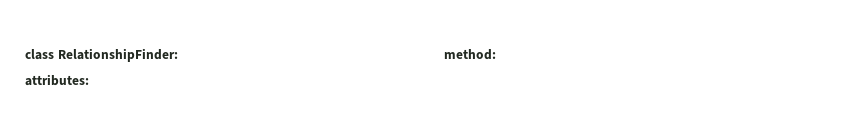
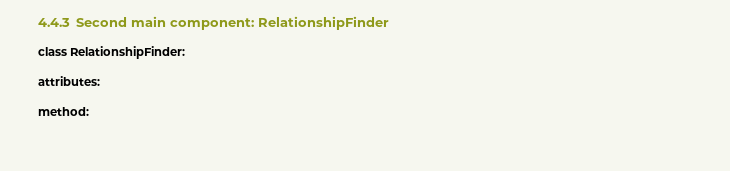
(25, 54) none -> [38,16,389,30] 4.4.3 Second main component: RelationshipFinder //

